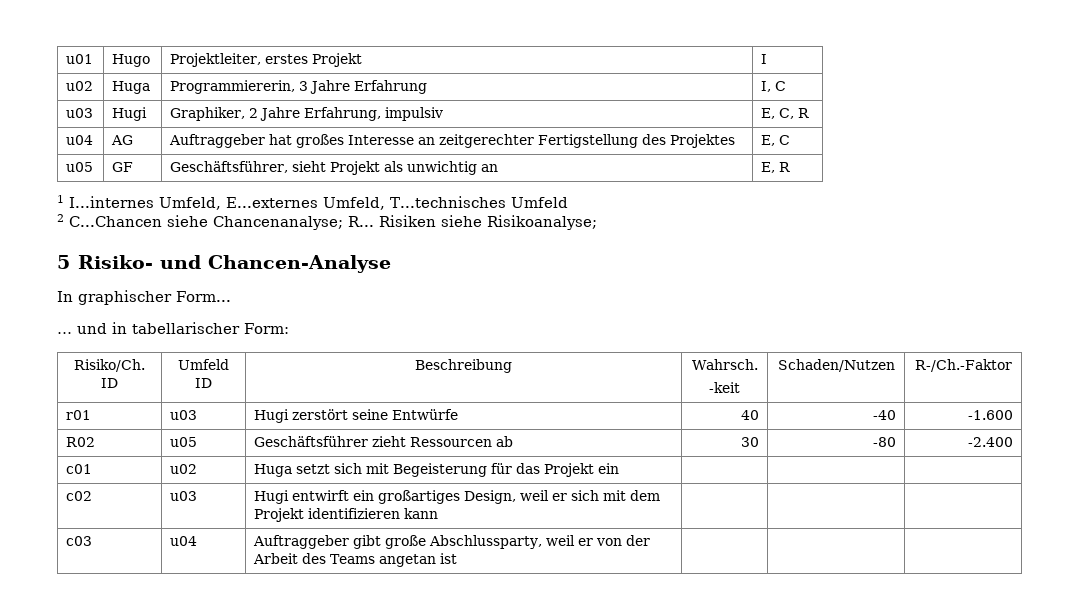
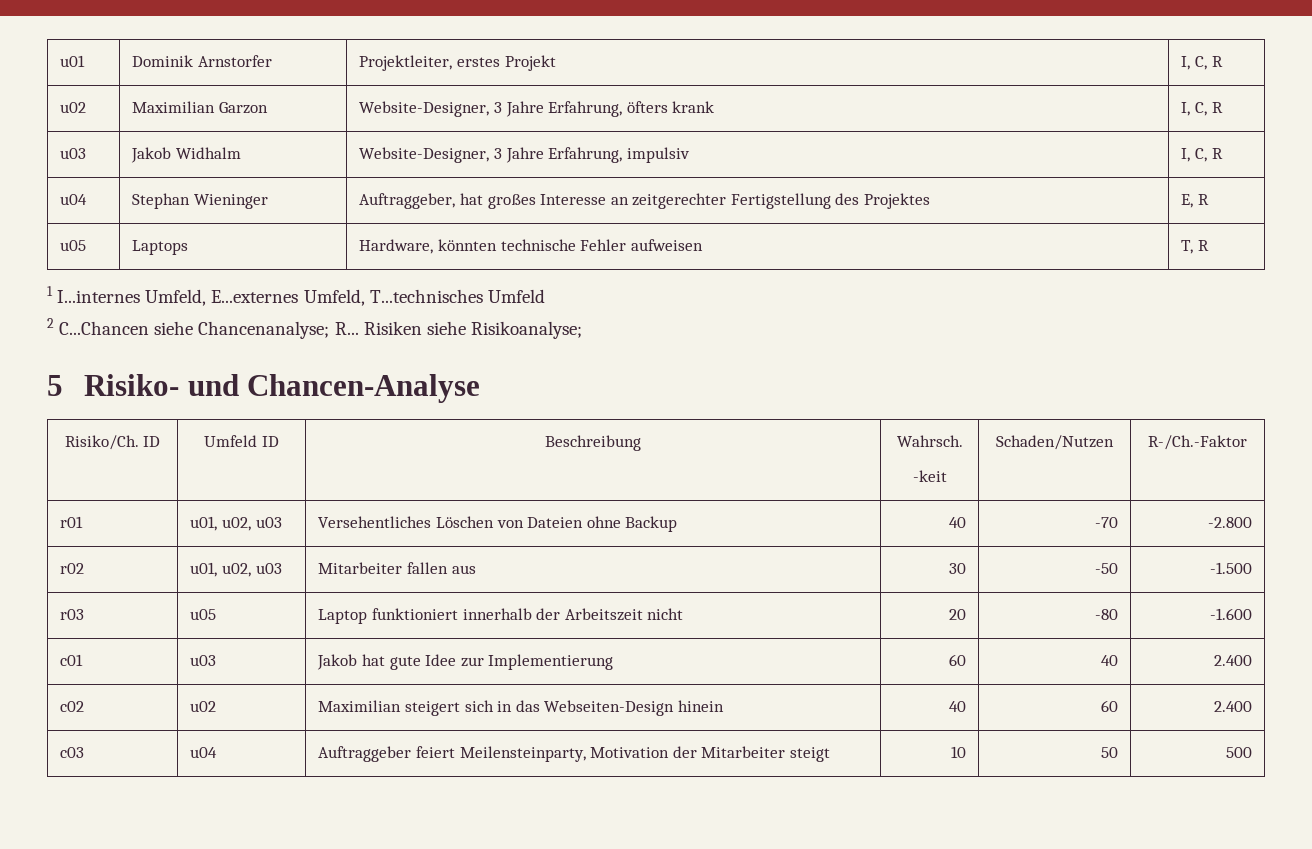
[112,54,151,67] Hugo -> [132,55,272,67] Dominik Arnstorfer
[761,54,768,64] [66,81,94,91] [112,81,151,94] [170,80,428,94] [761,81,787,92] [66,108,94,118] [112,107,148,121] [170,107,259,121] I // u02 | Huga | Programmiererin, 3 Jahre Erfahrung | I, C // u03 | Hugi | Graphiker, 2 -> [1181,56,1223,70] [60,102,87,113] [132,101,268,114] [359,101,715,117] [1181,102,1223,116] [60,148,87,159] [131,147,241,163] [359,147,502,163] I, C, R // u02 | Maximilian Garzon | Website-Designer, 3 Jahre Erfahrung, öfters krank | I, C, R // u03 | Jakob Widhalm | Website-Designer, 3
[761,108,776,119] E, -> [1181,148,1191,162] I,
[111,135,134,145] [169,134,266,148] AG | Auftraggeber -> [132,193,268,209] [359,193,456,209] Stephan Wieninger | Auftraggeber,
[779,135,791,145] [66,162,94,172] [112,162,134,172] [170,161,499,175] [761,162,776,173] C // u05 | GF | Geschäftsführer, sieht Projekt als unwichtig an | E, -> [1197,194,1209,205] [60,240,87,251] [132,240,189,255] [359,239,703,254] [1181,240,1194,254] R // u05 | Laptops | Hardware, könnten technische Fehler aufweisen | T,
[57,290,231,305] [57,322,289,334] // In graphischer Form... // … und in tabellarischer Form: -> (480, 388) none
[170,410,198,420] [254,409,459,423] [740,410,759,420] [872,410,896,420] [967,410,1013,420] [66,437,96,447] [170,437,198,447] [254,436,514,447] [740,437,759,447] [872,437,896,447] [967,437,1013,447] [66,464,93,474] [170,464,198,474] [254,463,620,477] [66,491,93,501] [170,491,198,501] [254,490,661,504] [254,508,439,522] [66,536,93,546] [170,536,198,546] [253,535,651,549] [253,553,458,567] u03 | Hugi zerstört seine Entwürfe | 40 | -40 | -1.600 // R02 | u05 | Geschäftsführer zieht Ressourcen ab | 30 | -80 | -2.400 // c01 | u02 | Huga setzt sich mit Begeisterung für das Projekt ein | | | // c02 | u03 | Hugi entwirft ein großartiges Design, weil er sich mit dem Projekt identifizieren kann | | | // c03 | u04 | Auftraggeber gibt große Abschlussparty, weil er von der Arbeit des Teams angetan ist | | | -> [190,516,282,531] [318,516,678,532] [948,517,966,528] [1094,517,1118,528] [1207,517,1252,528] [60,563,85,574] [190,562,282,577] [318,562,476,574] [948,563,966,574] [1094,563,1118,574] [1209,562,1252,574] [60,609,85,620] [190,609,217,620] [318,608,684,624] [948,609,966,620] [1094,609,1118,620] [1209,608,1252,620] [60,654,84,666] [190,655,217,666] [317,654,614,670] [948,654,966,666] [1100,655,1118,666] [1213,655,1252,666] [60,701,85,712] [190,701,217,712] [318,700,724,716] [948,701,966,712] [1100,700,1118,712] [1213,701,1252,712] [60,747,85,758] [190,747,218,758] [318,746,830,762] [950,746,966,758] [1100,747,1118,758] [1225,747,1252,758] u01, u02, u03 | Versehentliches Löschen von Dateien ohne Backup | 40 | -70 | -2.800 // r02 | u01, u02, u03 | Mitarbeiter fallen aus | 30 | -50 | -1.500 // r03 | u05 | Laptop funktioniert innerhalb der Arbeitszeit nicht | 20 | -80 | -1.600 // c01 | u03 | Jakob hat gute Idee zur Implementierung | 60 | 40 | 2.400 // c02 | u02 | Maximilian steigert sich in das Webseiten-Design hinein | 40 | 60 | 2.400 // c03 | u04 | Auftraggeber feiert Meilensteinparty, Motivation der Mitarbeiter steigt | 10 | 50 | 500

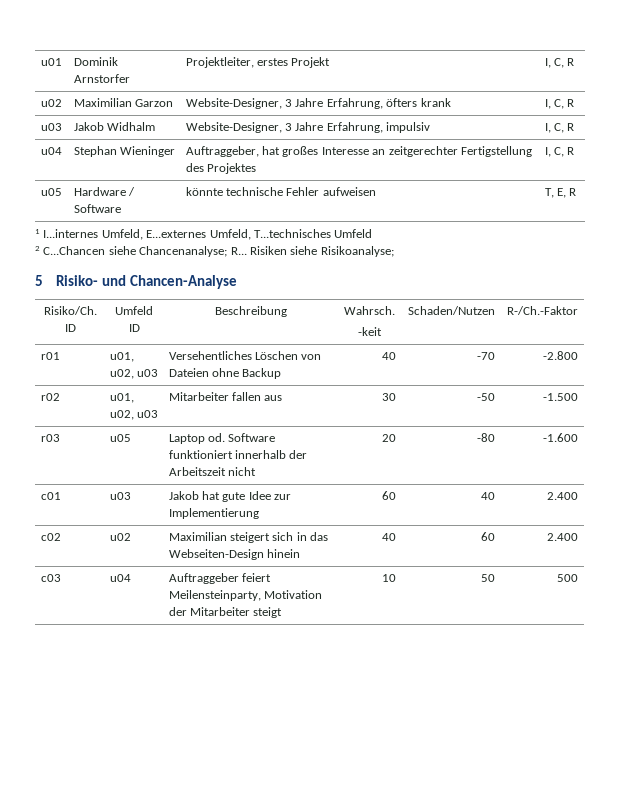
[1181,194,1194,208] E, -> [544,147,565,157] I, C,
[132,240,189,255] [359,239,497,254] Laptops | Hardware, könnten -> [73,187,136,196] [73,204,121,213] [185,187,223,196] Hardware / Software | könnte
(1194, 247) none -> [557,188,567,198] E,
(368, 616) none -> [208,433,276,442] od. Software

